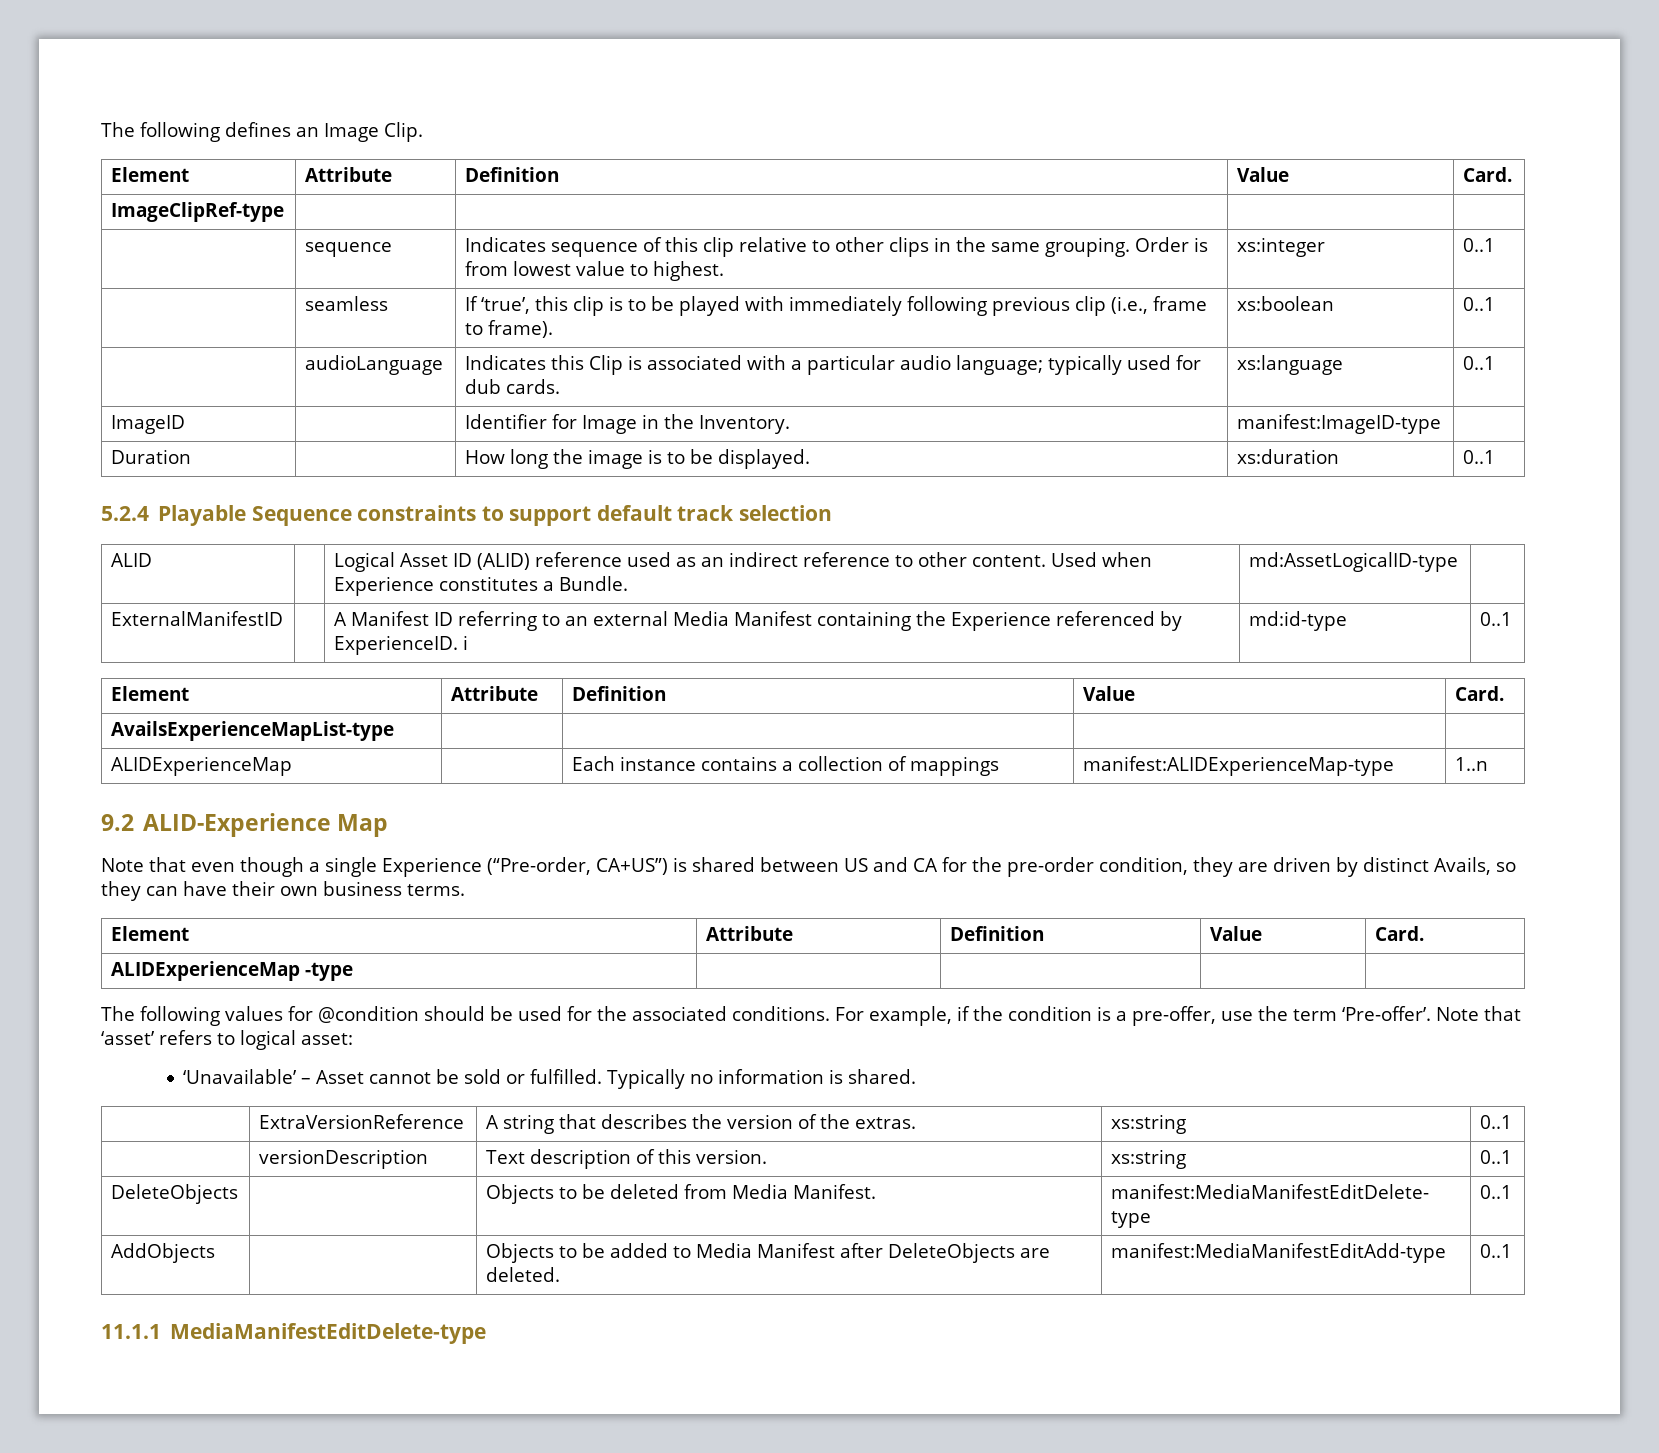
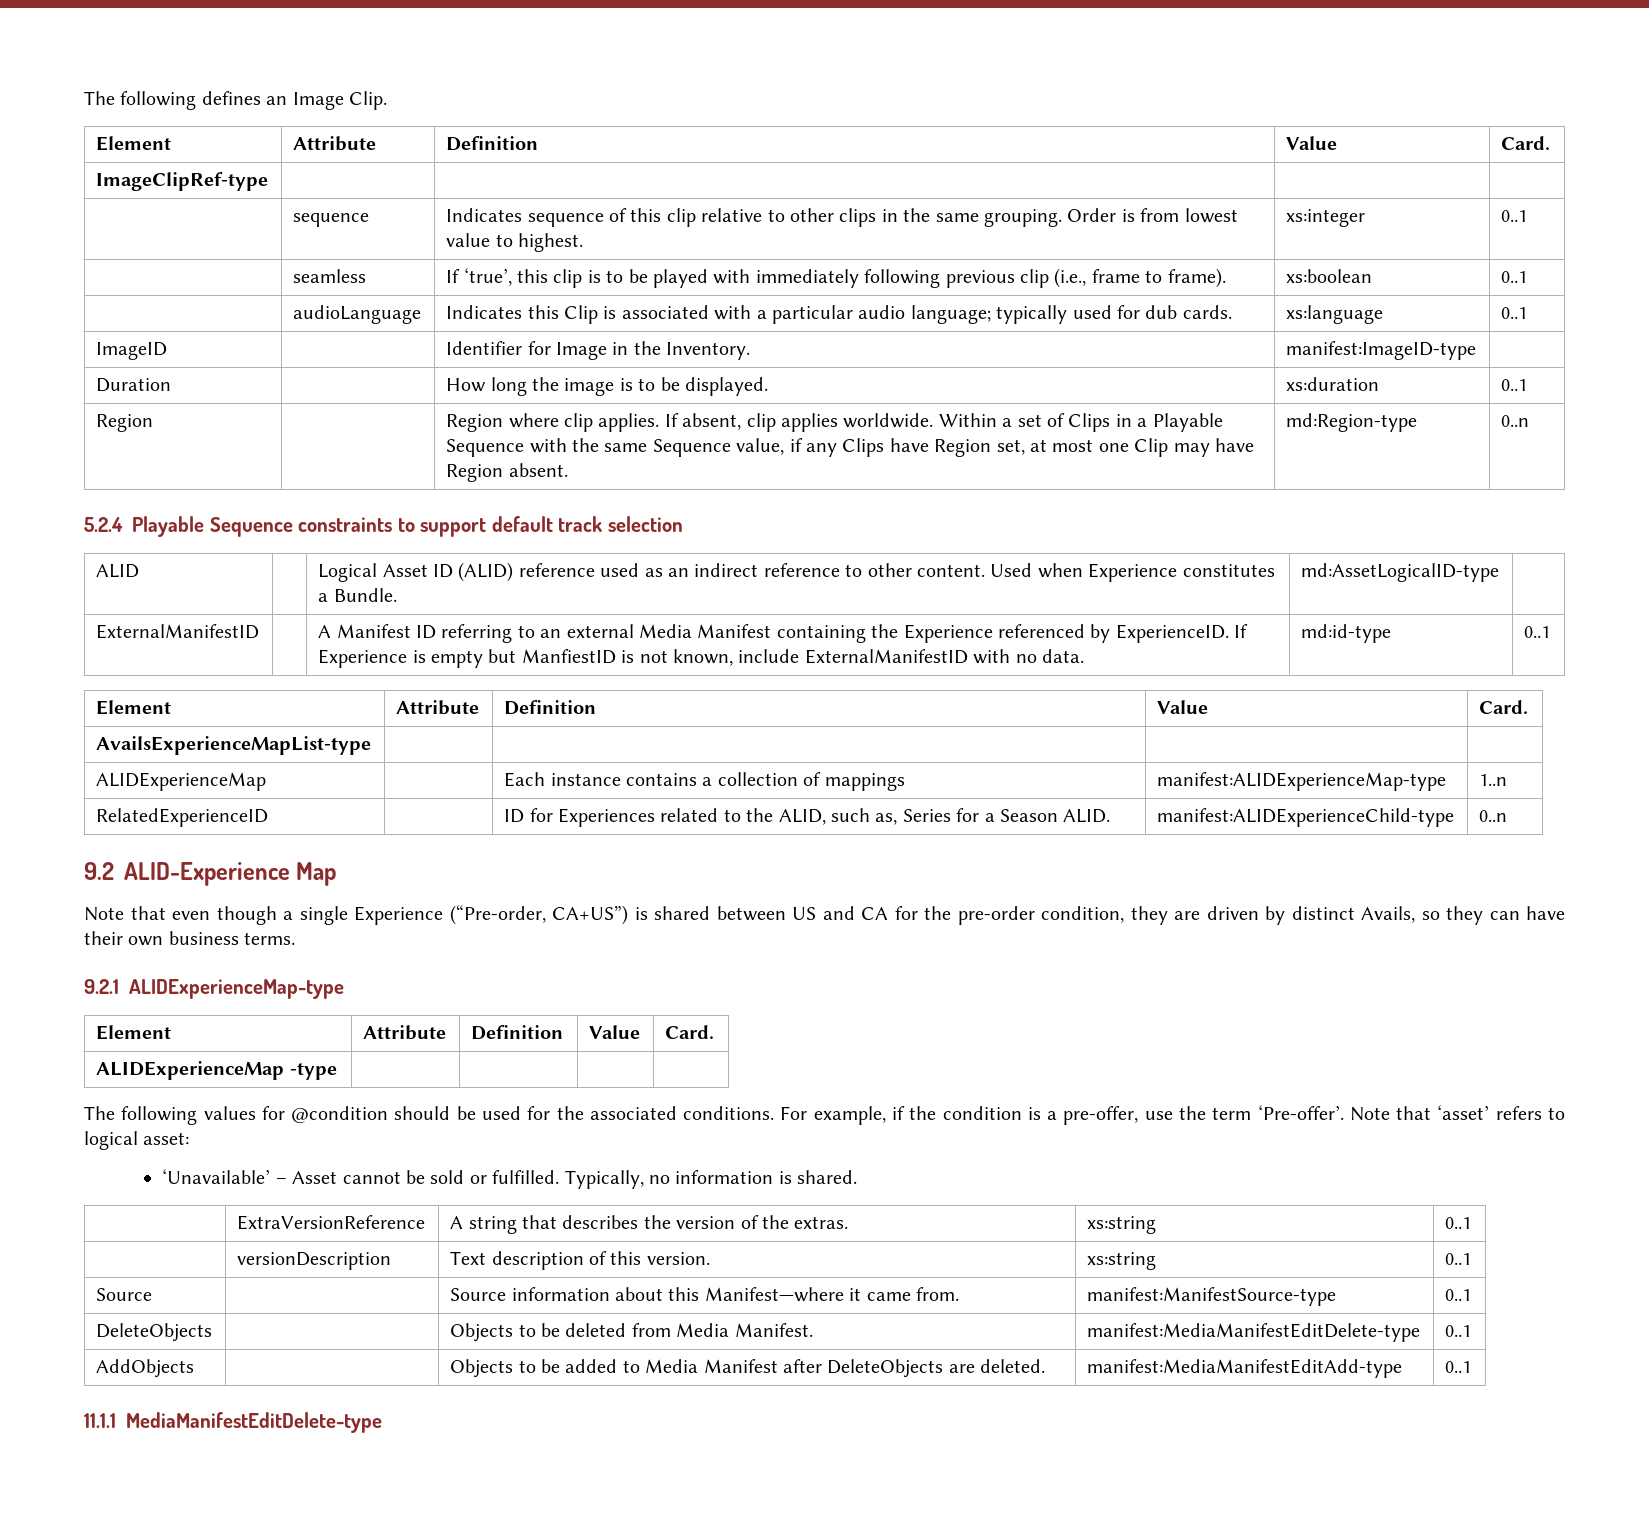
(1496, 457) none -> [96,414,154,432] [446,413,1223,432] [446,438,1255,457] [446,463,568,482] [1286,413,1418,432] [1501,415,1530,427] // Region | | Region where clip applies. If absent, clip applies worldwide. Within a set of Clips in a Playable Sequence with the same Sequence value, if any Clips have Region set, at most one Clip may have Region absent. | md:Region-type | 0..n
[463,635,469,650] i -> [1234,624,1249,638] [318,649,1085,668] If Experience is empty but ManfiestID is not known, include ExternalManifestID with no data.
(1489, 764) none -> [96,808,269,827] [504,808,1111,827] [1157,808,1455,827] [1479,810,1508,822] // RelatedExperienceID | | ID for Experiences related to the ALID, such as, Series for a Season ALID. | manifest:ALIDExperienceChild-type | 0..n
(465, 890) none -> [84,979,344,999] // 9.2.1 ALIDExperienceMap-type
[607,1069,686,1089] Typically -> [564,1170,644,1189] Typically,
(1513, 1157) none -> [96,1288,153,1301] [450,1287,960,1302] [1087,1287,1337,1306] [1445,1289,1472,1301] // Source | | Source information about this Manifest—where it came from. | manifest:ManifestSource-type | 0..1

